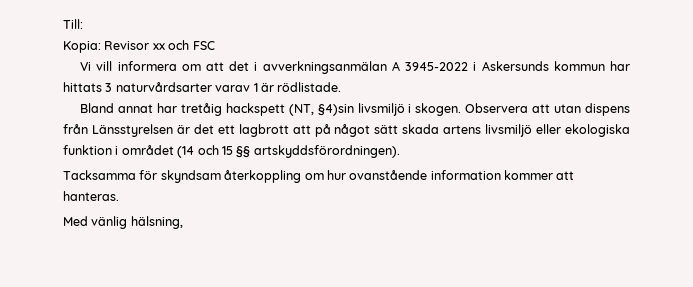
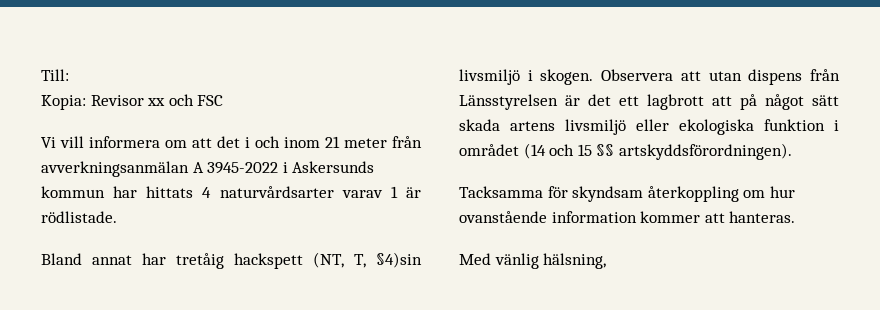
(258, 66) none -> [255,136,422,148] och inom 21 meter från
[105,83,113,92] 3 -> [202,187,212,198] 4
(314, 110) none -> [354,254,366,268] T,

